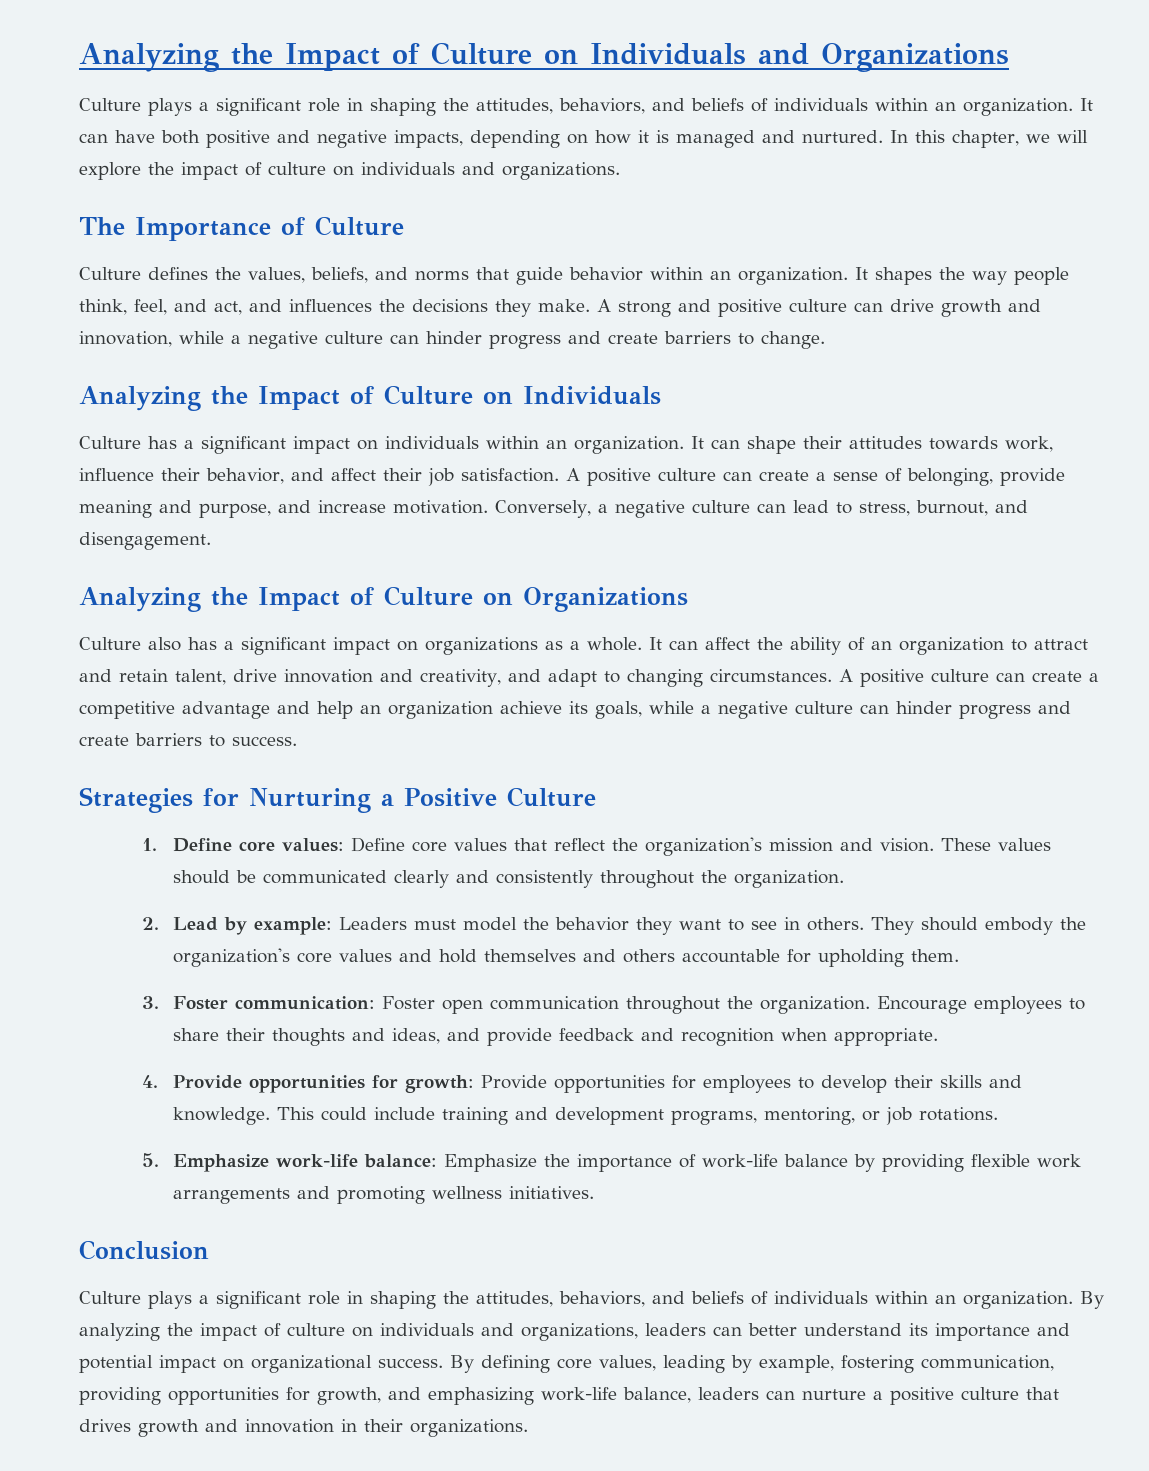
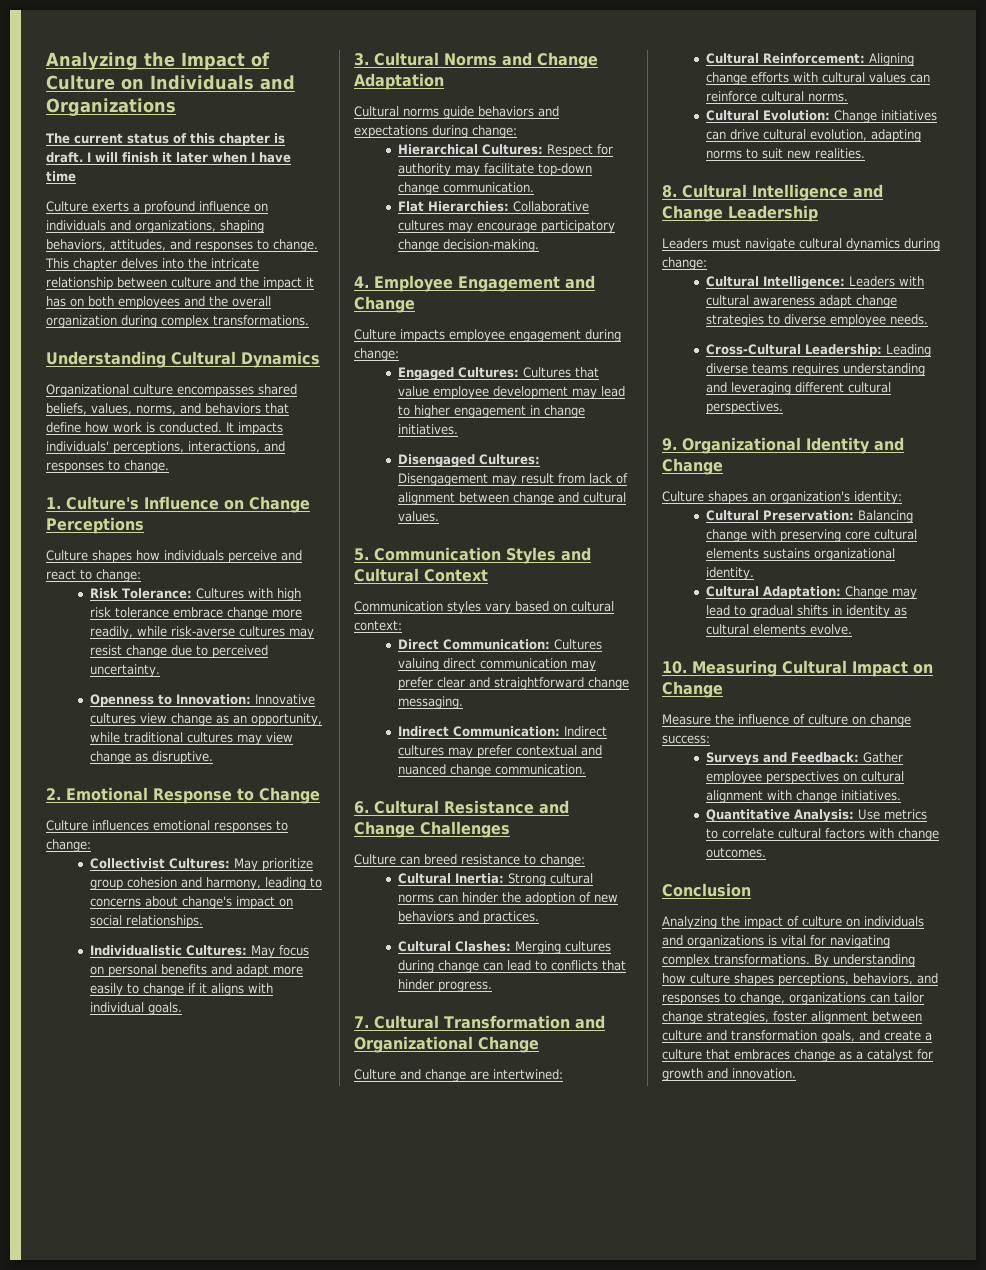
[79,98,1093,116] [79,130,1088,148] [79,162,620,180] [79,216,404,241] [79,267,1069,285] [79,299,1041,317] [79,331,825,349] [79,385,661,411] [79,436,1053,454] [79,468,1065,486] [79,500,1028,518] [79,532,211,550] [79,586,688,612] [79,637,1088,655] [79,669,1099,687] [79,701,1071,719] [79,733,297,747] [79,787,596,813] [141,837,1051,856] [172,870,844,888] [141,917,1086,935] [172,948,959,967] [141,996,1085,1014] [172,1028,938,1046] [141,1075,1022,1093] [172,1107,998,1125] [141,1153,1081,1172] [172,1186,594,1204] [79,1240,209,1260] [79,1291,1104,1309] [79,1323,1070,1341] [79,1355,1054,1373] [79,1387,1059,1405] [79,1419,528,1437] Culture plays a significant role in shaping the attitudes, behaviors, and beliefs of individuals within an organization. It can have both positive and negative impacts, depending on how it is managed and nurtured. In this chapter, we will explore the impact of culture on individuals and organizations. // The Importance of Culture // Culture defines the values, beliefs, and norms that guide behavior within an organization. It shapes the way people think, feel, and act, and influences the decisions they make. A strong and positive culture can drive growth and innovation, while a negative culture can hinder progress and create barriers to change. // Analyzing the Impact of Culture on Individuals // Culture has a significant impact on individuals within an organization. It can shape their attitudes towards work, influence their behavior, and affect their job satisfaction. A positive culture can create a sense of belonging, provide meaning and purpose, and increase motivation. Conversely, a negative culture can lead to stress, burnout, and disengagement. // Analyzing the Impact of Culture on Organizations // Culture also has a significant impact on organizations as a whole. It can affect the ability of an organization to attract and retain talent, drive innovation and creativity, and adapt to changing circumstances. A positive culture can create a competitive advantage and help an organization achieve its goals, while a negative culture can hinder progress and create barriers to success. // Strategies for Nurturing a Positive Culture // 1. Define core values: Define core values that reflect the organization's mission and vision. These values should be communicated clearly and consistently throughout the organization. // 2. Lead by example: Leaders must model the behavior they want to see in others. They should embody the organization's core values and hold themselves and others accountable for upholding them. // 3. Foster communication: Foster open communication throughout the organization. Encourage employees to share their thoughts and ideas, and provide feedback and recognition when appropriate. // 4. Provide opportunities for growth: Provide opportunities for employees to develop their skills and knowledge. This could include training and development programs, mentoring, or job rotations. // 5. Emphasize work-life balance: Emphasize the importance of work-life balance by providing flexible work arrangements and promoting wellness initiatives. // Conclusion // Culture plays a significant role in shaping the attitudes, behaviors, and beliefs of individuals within an organization. By analyzing the impact of culture on individuals and organizations, leaders can better understand its importance and potential impact on organizational success. By defining core values, leading by example, fostering communication, providing opportunities for growth, and emphasizing work-life balance, leaders can nurture a positive culture that drives growth and innovation in their organizations. -> [46,133,285,146] [46,152,291,163] [46,171,76,182] [46,201,268,214] [46,220,264,233] [46,239,318,252] [45,258,259,271] [46,277,314,290] [46,296,271,309] [46,315,309,328] [46,351,320,368] [46,384,297,397] [46,403,289,415] [46,422,283,435] [46,441,285,454] [46,460,169,473] [46,496,310,513] [46,517,144,534] [46,550,302,563] [46,569,141,582] [89,588,301,601] [89,607,302,620] [89,626,314,639] [89,645,268,658] [89,664,160,677] [89,694,315,707] [89,713,322,726] [89,732,293,745] [89,751,213,764] [46,787,320,804] [46,820,288,833] [46,839,91,852] [89,858,313,871] [89,877,322,890] [89,896,293,909] [89,915,203,928] [89,945,309,958] [89,964,303,977] [89,983,273,996] [89,1002,182,1015] [354,52,598,69] [354,73,444,90] [354,106,559,119] [354,125,517,138] [397,144,613,157] [397,163,592,176] [397,182,534,195] [397,201,589,212] [397,220,615,233] [397,239,539,252] [354,275,595,292] [354,296,415,313] [354,329,621,342] [354,348,399,361] [397,367,599,380] [397,386,625,399] [397,405,585,418] [397,424,458,435] [397,454,540,467] [397,473,628,486] [397,492,626,505] [397,511,439,522] [354,547,591,564] [354,568,488,582] [354,601,614,614] [354,620,402,631] [397,639,602,650] [397,658,596,671] [397,677,629,690] [397,696,463,709] [397,726,607,737] [397,745,602,758] [397,764,586,777] [354,800,569,814] [354,821,510,838] [354,854,585,867] [397,873,593,886] [397,892,618,905] [397,911,539,924] [397,941,611,954] [397,960,626,973] [397,979,492,992] [354,1015,605,1029] [354,1036,539,1053] [354,1069,563,1082] [705,53,914,66] [705,72,930,85] [705,91,848,102] [705,110,937,123] [705,129,921,142] [705,148,865,159] [662,184,883,201] [662,205,818,222] [662,238,940,251] [662,257,707,270] [705,276,924,289] [705,295,897,308] [705,314,928,327] [705,344,931,357] [705,363,925,376] [705,382,891,395] [705,401,783,414] [662,437,904,454] [662,458,723,475] [662,491,902,504] [705,510,913,523] [705,529,917,542] [705,548,895,561] [705,567,754,580] [705,586,917,599] [705,605,907,618] [705,624,852,635] [662,660,933,677] [662,681,723,698] [662,714,911,727] [662,735,710,744] [705,752,903,765] [705,771,904,784] [705,790,901,803] [705,809,927,822] [705,828,939,841] [705,847,766,858] [662,883,751,897] [662,916,924,929] [662,935,890,948] [662,954,915,967] [662,973,938,986] [662,992,924,1005] [662,1011,922,1024] [662,1030,932,1043] [662,1049,933,1062] [662,1068,796,1081] The current status of this chapter is draft. I will finish it later when I have time // Culture exerts a profound influence on individuals and organizations, shaping behaviors, attitudes, and responses to change. This chapter delves into the intricate relationship between culture and the impact it has on both employees and the overall organization during complex transformations. // Understanding Cultural Dynamics // Organizational culture encompasses shared beliefs, values, norms, and behaviors that define how work is conducted. It impacts individuals' perceptions, interactions, and responses to change. // 1. Culture's Influence on Change Perceptions // Culture shapes how individuals perceive and react to change: // Risk Tolerance: Cultures with high risk tolerance embrace change more readily, while risk-averse cultures may resist change due to perceived uncertainty. // Openness to Innovation: Innovative cultures view change as an opportunity, while traditional cultures may view change as disruptive. // 2. Emotional Response to Change // Culture influences emotional responses to change: // Collectivist Cultures: May prioritize group cohesion and harmony, leading to concerns about change's impact on social relationships. // Individualistic Cultures: May focus on personal benefits and adapt more easily to change if it aligns with individual goals. // 3. Cultural Norms and Change Adaptation // Cultural norms guide behaviors and expectations during change: // Hierarchical Cultures: Respect for authority may facilitate top-down change communication. // Flat Hierarchies: Collaborative cultures may encourage participatory change decision-making. // 4. Employee Engagement and Change // Culture impacts employee engagement during change: // Engaged Cultures: Cultures that value employee development may lead to higher engagement in change initiatives. // Disengaged Cultures: Disengagement may result from lack of alignment between change and cultural values. // 5. Communication Styles and Cultural Context // Communication styles vary based on cultural context: // Direct Communication: Cultures valuing direct communication may prefer clear and straightforward change messaging. // Indirect Communication: Indirect cultures may prefer contextual and nuanced change communication. // 6. Cultural Resistance and Change Challenges // Culture can breed resistance to change: // Cultural Inertia: Strong cultural norms can hinder the adoption of new behaviors and practices. // Cultural Clashes: Merging cultures during change can lead to conflicts that hinder progress. // 7. Cultural Transformation and Organizational Change // Culture and change are intertwined: // Cultural Reinforcement: Aligning change efforts with cultural values can reinforce cultural norms. // Cultural Evolution: Change initiatives can drive cultural evolution, adapting norms to suit new realities. // 8. Cultural Intelligence and Change Leadership // Leaders must navigate cultural dynamics during change: // Cultural Intelligence: Leaders with cultural awareness adapt change strategies to diverse employee needs. // Cross-Cultural Leadership: Leading diverse teams requires understanding and leveraging different cultural perspectives. // 9. Organizational Identity and Change // Culture shapes an organization's identity: // Cultural Preservation: Balancing change with preserving core cultural elements sustains organizational identity. // Cultural Adaptation: Change may lead to gradual shifts in identity as cultural elements evolve. // 10. Measuring Cultural Impact on Change // Measure the influence of culture on change success: // Surveys and Feedback: Gather employee perspectives on cultural alignment with change initiatives. // Quantitative Analysis: Use metrics to correlate cultural factors with change outcomes. // Conclusion // Analyzing the impact of culture on individuals and organizations is vital for navigating complex transformations. By understanding how culture shapes perceptions, behaviors, and responses to change, organizations can tailor change strategies, foster alignment between culture and transformation goals, and create a culture that embraces change as a catalyst for growth and innovation.

